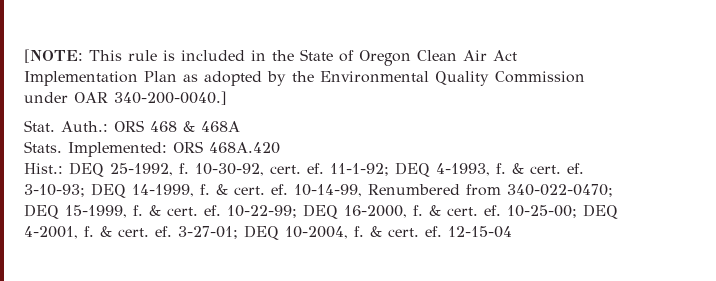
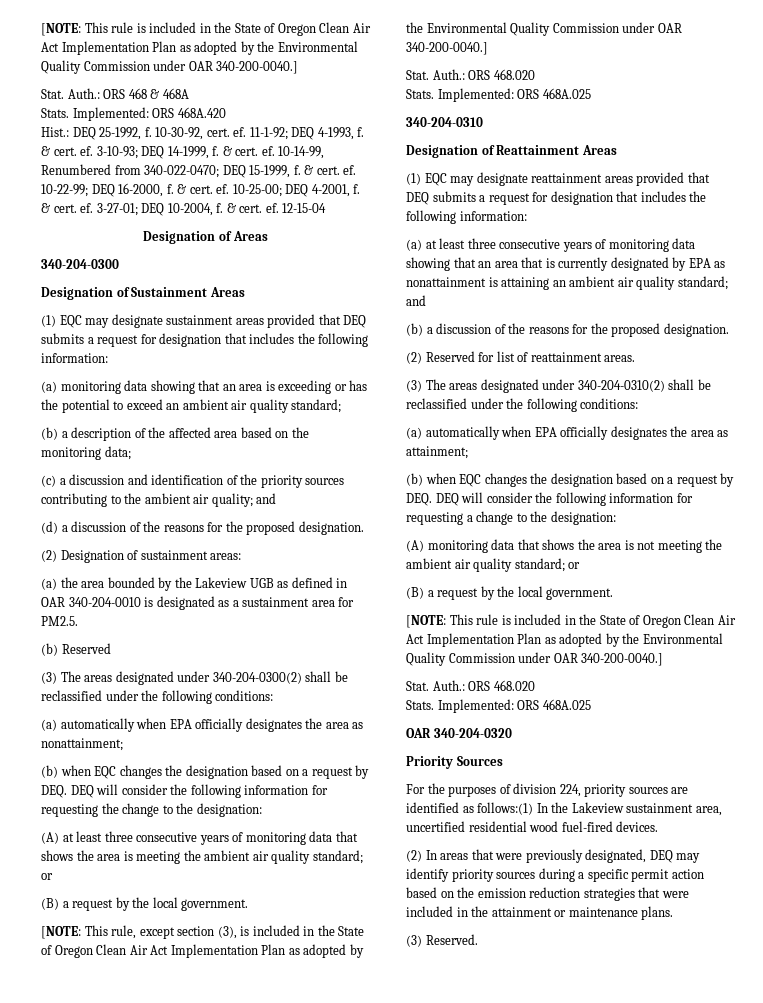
(512, 232) none -> [143,231,268,244] [41,259,119,269] [41,287,245,300] [41,314,367,328] [41,333,369,347] [41,353,108,363] [41,380,368,394] [41,399,342,413] [41,427,309,441] [41,446,131,460] [41,474,345,488] [41,493,277,507] [41,521,364,535] [41,550,242,563] [41,577,348,591] [41,596,355,610] [41,616,78,626] [41,643,111,656] [41,671,348,685] [41,690,274,704] [41,718,364,732] [41,738,123,751] [41,765,370,779] [41,784,328,798] [41,803,262,817] [41,831,358,845] [41,850,363,864] [41,873,53,880] [41,897,249,911] [41,925,365,939] [41,944,364,958] [406,22,682,36] [406,42,488,55] [406,69,535,80] [406,88,591,102] [406,117,483,127] [406,145,617,158] [406,172,710,186] [406,191,707,205] [406,210,527,224] [406,238,696,252] [406,257,726,271] [406,276,728,290] [406,295,426,306] [406,323,729,337] [406,351,636,364] [406,379,711,393] [406,398,639,412] [406,426,729,440] [406,446,468,459] [406,473,735,487] [406,492,693,506] [406,511,616,525] [406,539,723,553] [406,558,581,572] [406,586,614,600] [406,614,736,628] [406,633,723,647] [406,652,664,666] [406,680,535,691] [406,699,591,713] [406,728,512,738] [406,756,503,769] [406,783,689,797] [406,802,722,816] [406,821,659,832] [406,849,701,863] [406,868,704,882] [406,887,689,901] [406,906,674,920] [406,934,478,947] // Designation of Areas // 340-204-0300 // Designation of Sustainment Areas // (1) EQC may designate sustainment areas provided that DEQ submits a request for designation that includes the following information: // (a) monitoring data showing that an area is exceeding or has the potential to exceed an ambient air quality standard; // (b) a description of the affected area based on the monitoring data; // (c) a discussion and identification of the priority sources contributing to the ambient air quality; and // (d) a discussion of the reasons for the proposed designation. // (2) Designation of sustainment areas: // (a) the area bounded by the Lakeview UGB as defined in OAR 340-204-0010 is designated as a sustainment area for PM2.5. // (b) Reserved // (3) The areas designated under 340-204-0300(2) shall be reclassified under the following conditions: // (a) automatically when EPA officially designates the area as nonattainment; // (b) when EQC changes the designation based on a request by DEQ. DEQ will consider the following information for requesting the change to the designation: // (A) at least three consecutive years of monitoring data that shows the area is meeting the ambient air quality standard; or // (B) a request by the local government. // [NOTE: This rule, except section (3), is included in the State of Oregon Clean Air Act Implementation Plan as adopted by the Environmental Quality Commission under OAR 340-200-0040.] // Stat. Auth.: ORS 468.020 // Stats. Implemented: ORS 468A.025 // 340-204-0310 // Designation of Reattainment Areas // (1) EQC may designate reattainment areas provided that DEQ submits a request for designation that includes the following information: // (a) at least three consecutive years of monitoring data showing that an area that is currently designated by EPA as nonattainment is attaining an ambient air quality standard; and // (b) a discussion of the reasons for the proposed designation. // (2) Reserved for list of reattainment areas. // (3) The areas designated under 340-204-0310(2) shall be reclassified under the following conditions: // (a) automatically when EPA officially designates the area as attainment; // (b) when EQC changes the designation based on a request by DEQ. DEQ will consider the following information for requesting a change to the designation: // (A) monitoring data that shows the area is not meeting the ambient air quality standard; or // (B) a request by the local government. // [NOTE: This rule is included in the State of Oregon Clean Air Act Implementation Plan as adopted by the Environmental Quality Commission under OAR 340-200-0040.] // Stat. Auth.: ORS 468.020 // Stats. Implemented: ORS 468A.025 // OAR 340-204-0320 // Priority Sources // For the purposes of division 224, priority sources are identified as follows:(1) In the Lakeview sustainment area, uncertified residential wood fuel-fired devices. // (2) In areas that were previously designated, DEQ may identify priority sources during a specific permit action based on the emission reduction strategies that were included in the attainment or maintenance plans. // (3) Reserved.

